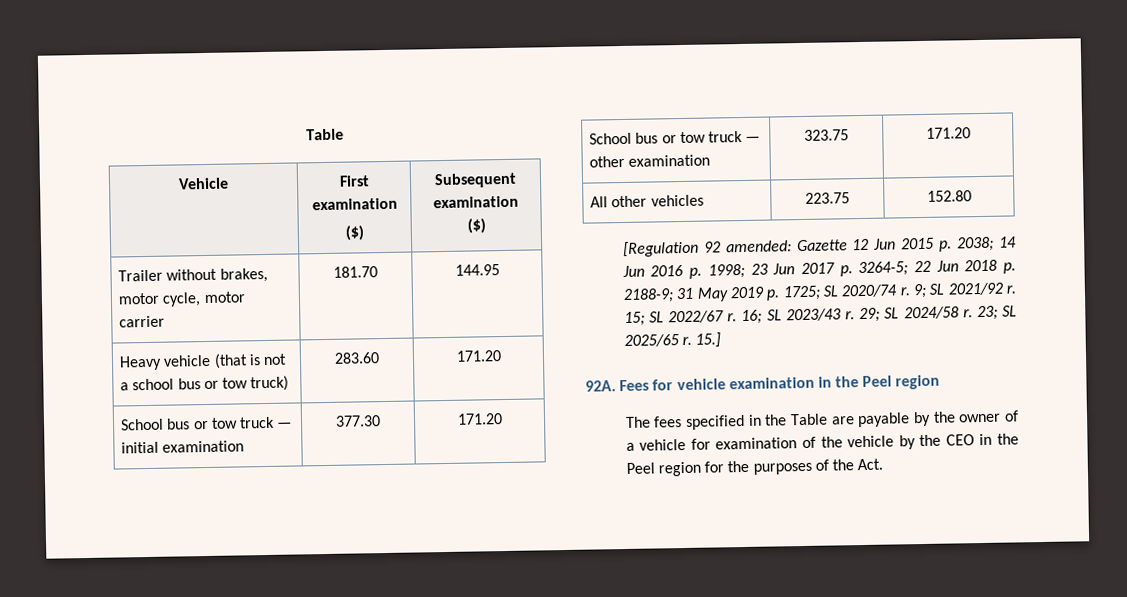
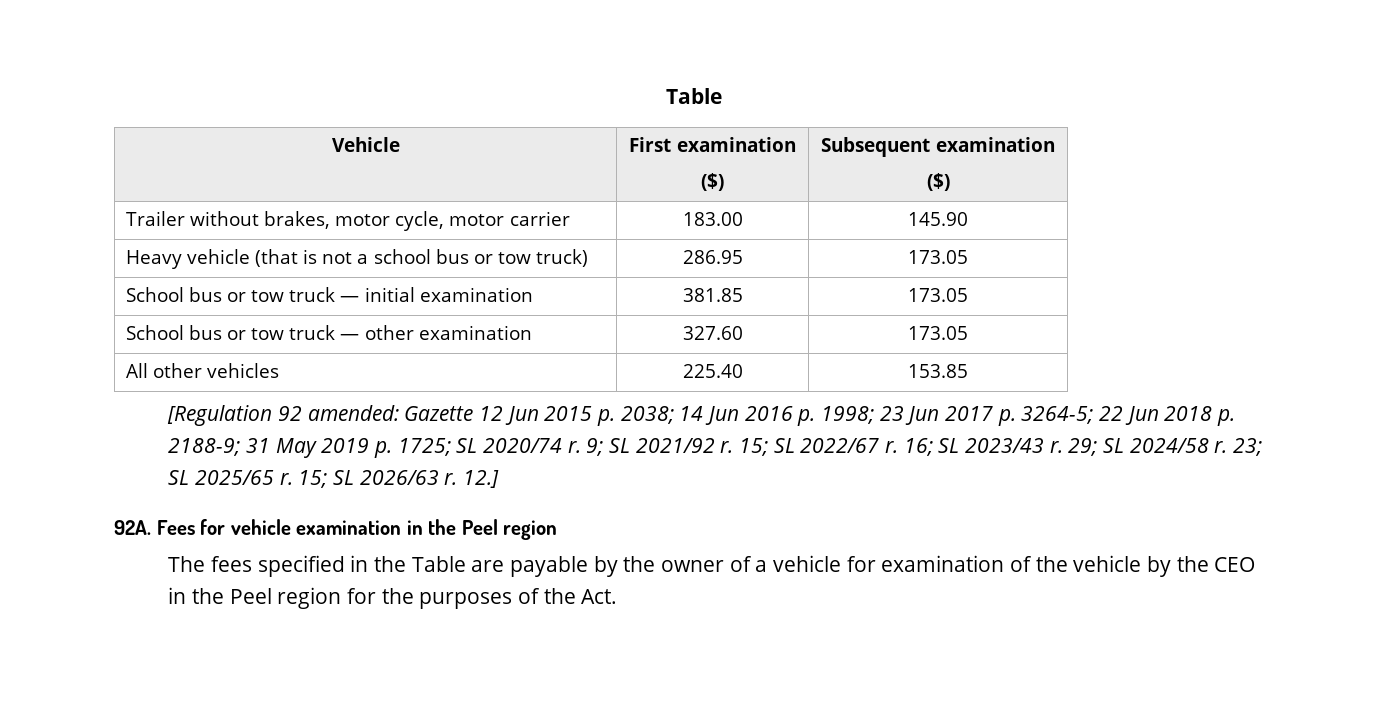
[333,266,378,278] [454,264,500,276] 181.70 | 144.95 -> [682,212,743,226] [908,212,968,226] 183.00 | 145.90
[334,352,380,364] [455,350,502,362] 283.60 | 171.20 -> [682,250,743,264] [908,250,968,264] 286.95 | 173.05
[335,415,381,427] [456,413,503,425] 377.30 | 171.20 -> [682,288,743,302] [908,288,968,302] 381.85 | 173.05
[804,129,849,141] [925,127,971,139] 323.75 | 171.20 -> [682,326,743,340] [908,326,968,340] 327.60 | 173.05
[805,192,850,204] [926,190,972,202] 223.75 | 152.80 -> [682,364,743,378] [908,364,968,378] 225.40 | 153.85
[695,332,722,348] 15.] -> [298,470,499,488] 15; SL 2026/63 r. 12.]

